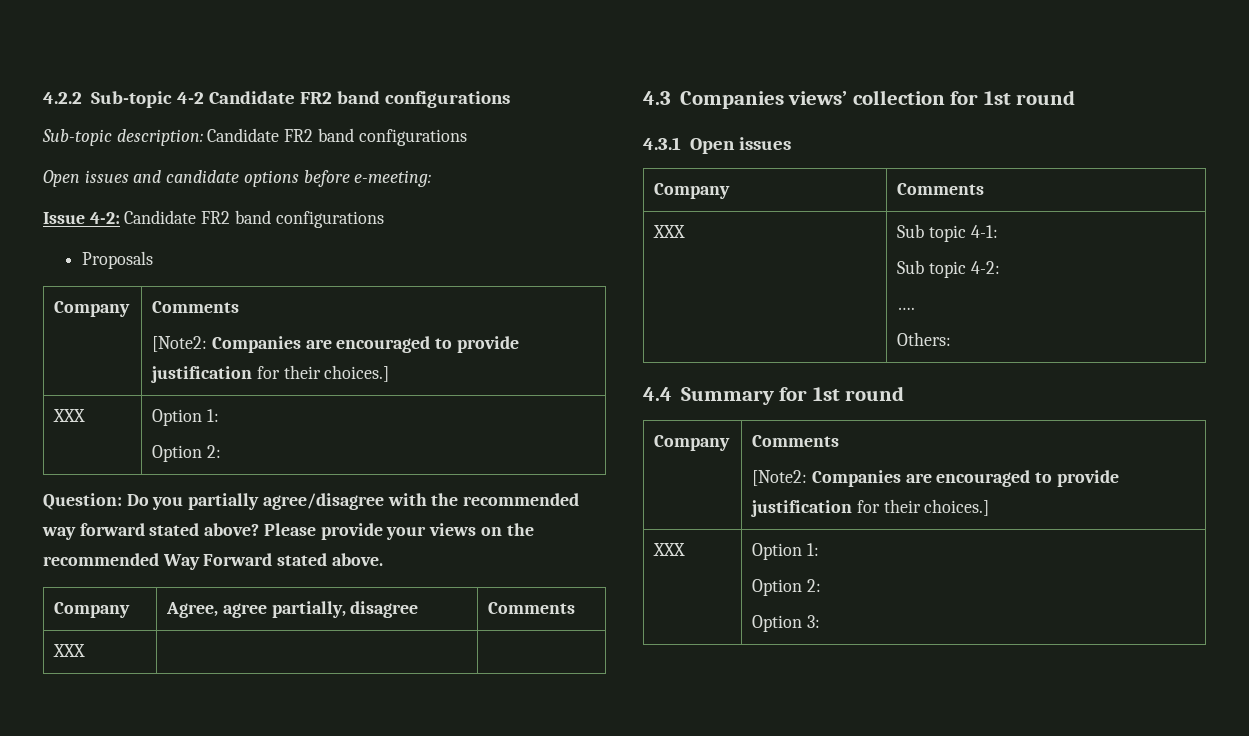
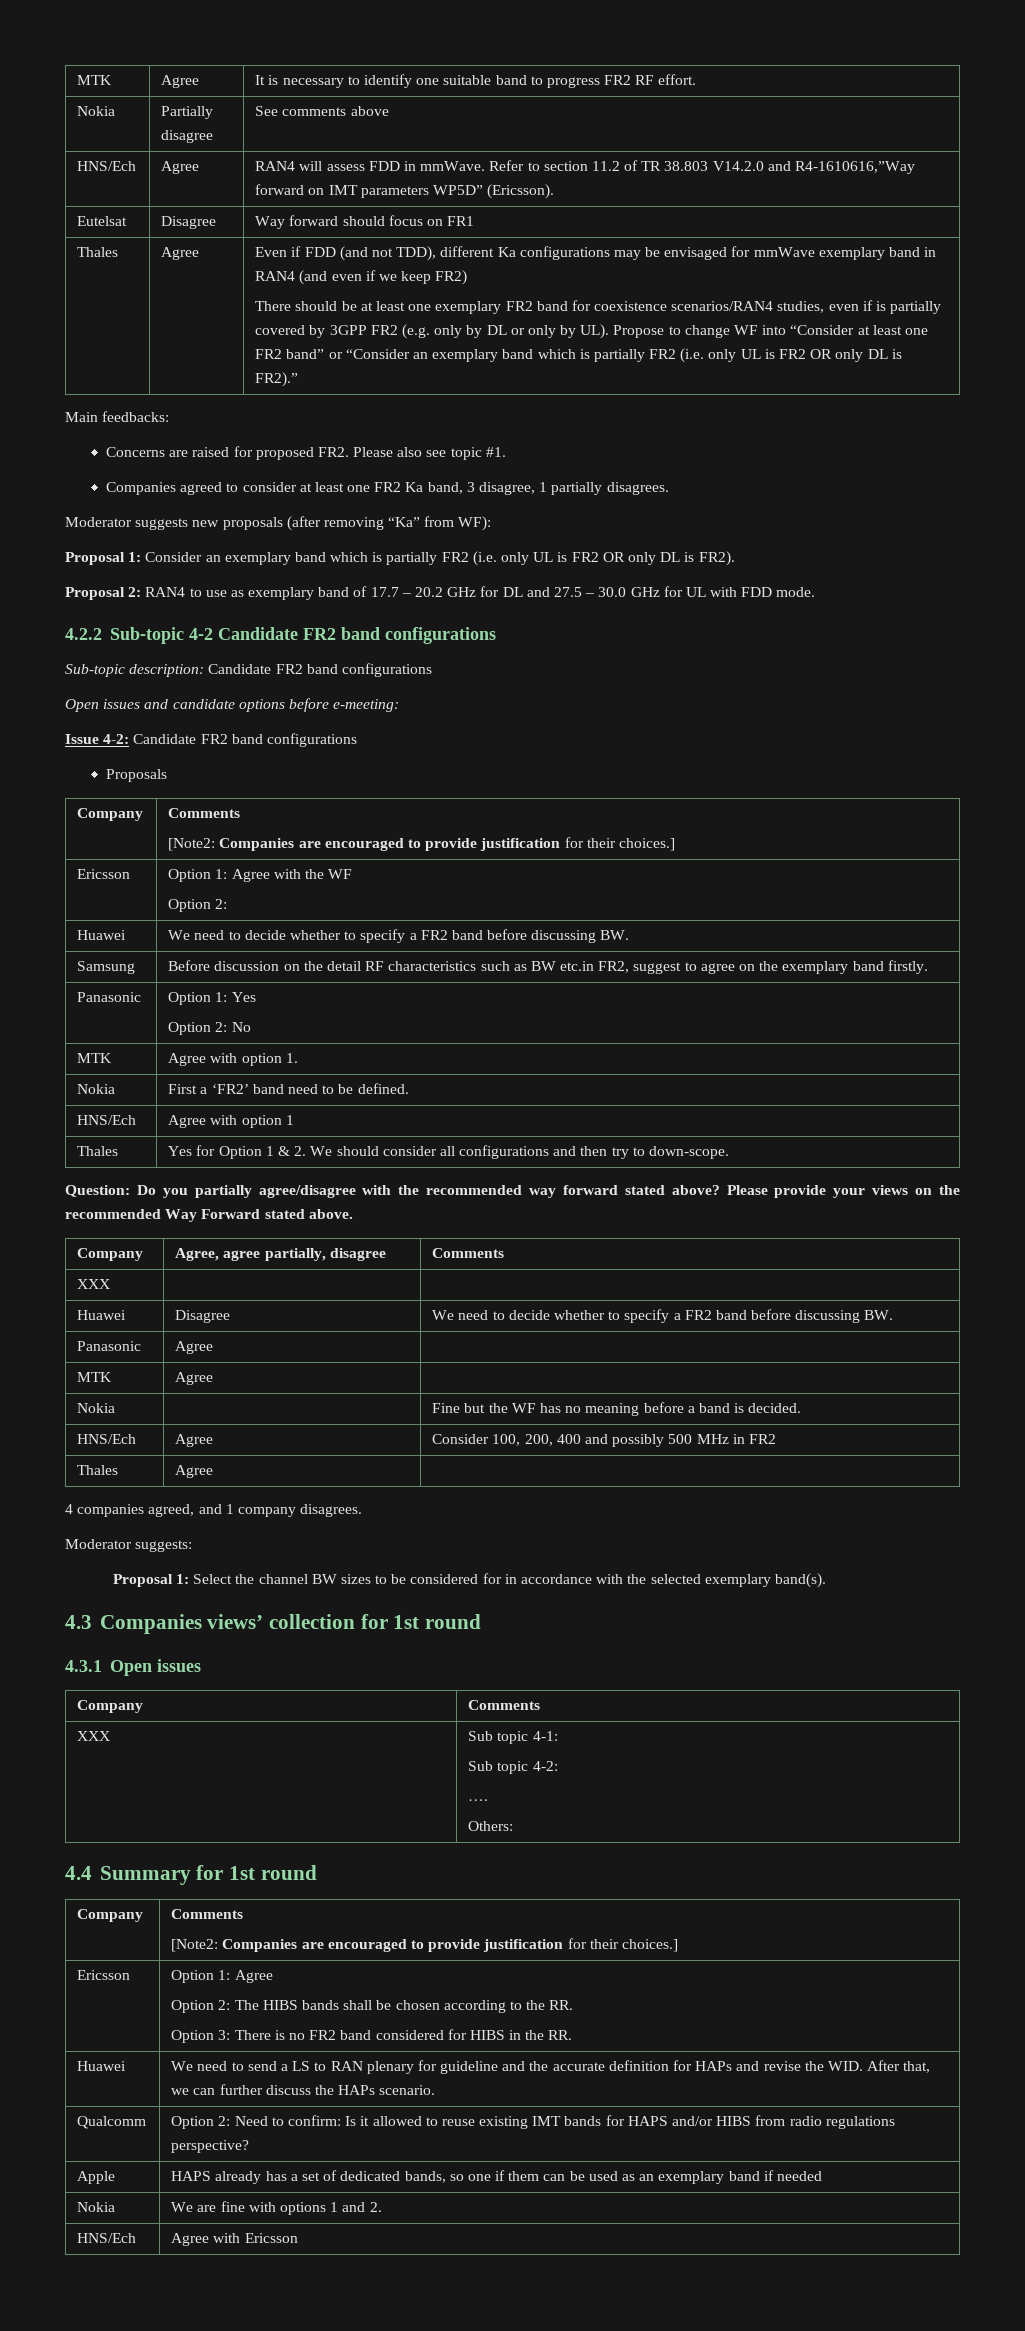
(43, 98) none -> [77,75,113,85] [161,75,200,88] [255,74,697,88] [77,106,116,116] [161,106,214,119] [161,130,214,143] [255,106,389,116] [77,161,137,171] [161,161,200,174] [255,160,916,174] [255,184,555,199] [77,216,128,226] [161,216,217,229] [255,215,475,229] [77,247,119,257] [161,247,200,260] [255,246,937,261] [255,270,468,285] [255,300,942,314] [255,324,928,339] [255,348,902,363] [255,372,299,387] [65,411,170,422] [105,446,506,460] [105,482,669,495] [65,516,492,531] [65,551,735,566] [65,586,816,600] MTK | Agree | It is necessary to identify one suitable band to progress FR2 RF effort. // Nokia | Partially disagree | See comments above // HNS/Ech | Agree | RAN4 will assess FDD in mmWave. Refer to section 11.2 of TR 38.803 V14.2.0 and R4-1610616,”Way forward on IMT parameters WP5D” (Ericsson). // Eutelsat | Disagree | Way forward should focus on FR1 // Thales | Agree | Even if FDD (and not TDD), different Ka configurations may be envisaged for mmWave exemplary band in RAN4 (and even if we keep FR2) // There should be at least one exemplary FR2 band for coexistence scenarios/RAN4 studies, even if is partially covered by 3GPP FR2 (e.g. only by DL or only by UL). Propose to change WF into “Consider at least one FR2 band” or “Consider an exemplary band which is partially FR2 (i.e. only UL is FR2 OR only DL is FR2).” // Main feedbacks: // Concerns are raised for proposed FR2. Please also see topic #1. // Companies agreed to consider at least one FR2 Ka band, 3 disagree, 1 partially disagrees. // Moderator suggests new proposals (after removing “Ka” from WF): // Proposal 1: Consider an exemplary band which is partially FR2 (i.e. only UL is FR2 OR only DL is FR2). // Proposal 2: RAN4 to use as exemplary band of 17.7 – 20.2 GHz for DL and 27.5 – 30.0 GHz for UL with FDD mode. //
[53,409,86,422] [152,409,219,426] [152,445,221,462] XXX | Option 1: // Option 2: -> [77,869,131,879] [168,869,353,882] [168,899,228,912] [77,930,127,940] [168,929,630,943] [77,961,136,974] [168,960,928,974] [77,992,142,1002] [168,992,256,1005] [168,1022,251,1035] [77,1053,113,1063] [168,1053,298,1066] [77,1084,116,1094] [168,1083,409,1094] [77,1115,137,1125] [168,1115,294,1128] [77,1146,119,1156] [168,1145,730,1159] Ericsson | Option 1: Agree with the WF // Option 2: // Huawei | We need to decide whether to specify a FR2 band before discussing BW. // Samsung | Before discussion on the detail RF characteristics such as BW etc.in FR2, suggest to agree on the exemplary band firstly. // Panasonic | Option 1: Yes // Option 2: No // MTK | Agree with option 1. // Nokia | First a ‘FR2’ band need to be defined. // HNS/Ech | Agree with option 1 // Thales | Yes for Option 1 & 2. We should consider all configurations and then try to down-scope.
(86, 650) none -> [77,1310,127,1320] [175,1310,231,1323] [432,1309,894,1323] [77,1341,142,1351] [175,1341,214,1354] [77,1372,113,1382] [175,1372,214,1385] [77,1403,116,1413] [432,1402,802,1416] [77,1434,137,1444] [175,1434,214,1447] [432,1434,776,1447] [77,1465,119,1475] [175,1465,214,1478] [65,1504,363,1517] [65,1539,193,1552] [112,1573,826,1588] // Huawei | Disagree | We need to decide whether to specify a FR2 band before discussing BW. // Panasonic | Agree | // MTK | Agree | // Nokia | | Fine but the WF has no meaning before a band is decided. // HNS/Ech | Agree | Consider 100, 200, 400 and possibly 500 MHz in FR2 // Thales | Agree | // 4 companies agreed, and 1 company disagrees. // Moderator suggests: // Proposal 1: Select the channel BW sizes to be considered for in accordance with the selected exemplary band(s).
[653,543,686,556] [752,543,819,560] [752,579,821,596] [752,615,820,632] XXX | Option 1: // Option 2: // Option 3: -> [77,1970,131,1980] [171,1970,273,1983] [171,2000,574,2013] [171,2029,573,2043] [77,2061,127,2071] [171,2060,931,2074] [171,2084,436,2095] [77,2116,147,2129] [171,2115,895,2129] [171,2140,250,2153] [77,2171,116,2184] [171,2170,822,2184] [77,2202,116,2212] [171,2201,382,2215] [77,2233,137,2243] [171,2233,298,2246] Ericsson | Option 1: Agree // Option 2: The HIBS bands shall be chosen according to the RR. // Option 3: There is no FR2 band considered for HIBS in the RR. // Huawei | We need to send a LS to RAN plenary for guideline and the accurate definition for HAPs and revise the WID. After that, we can further discuss the HAPs scenario. // Qualcomm | Option 2: Need to confirm: Is it allowed to reuse existing IMT bands for HAPS and/or HIBS from radio regulations perspective? // Apple | HAPS already has a set of dedicated bands, so one if them can be used as an exemplary band if needed // Nokia | We are fine with options 1 and 2. // HNS/Ech | Agree with Ericsson

